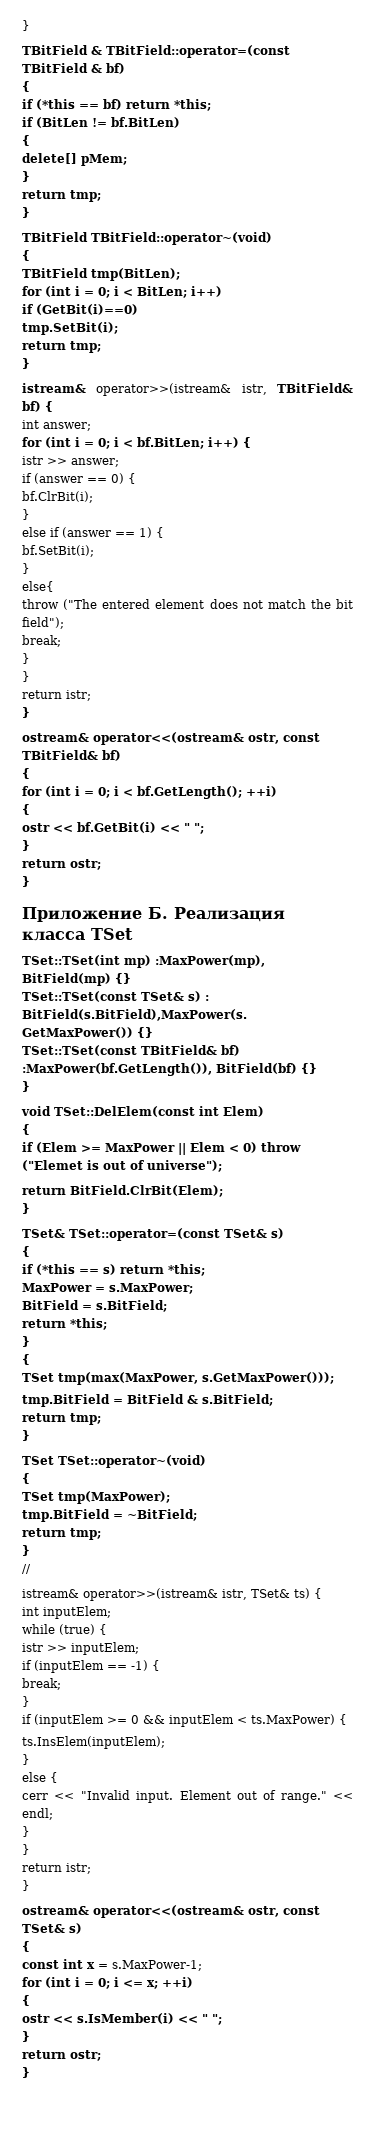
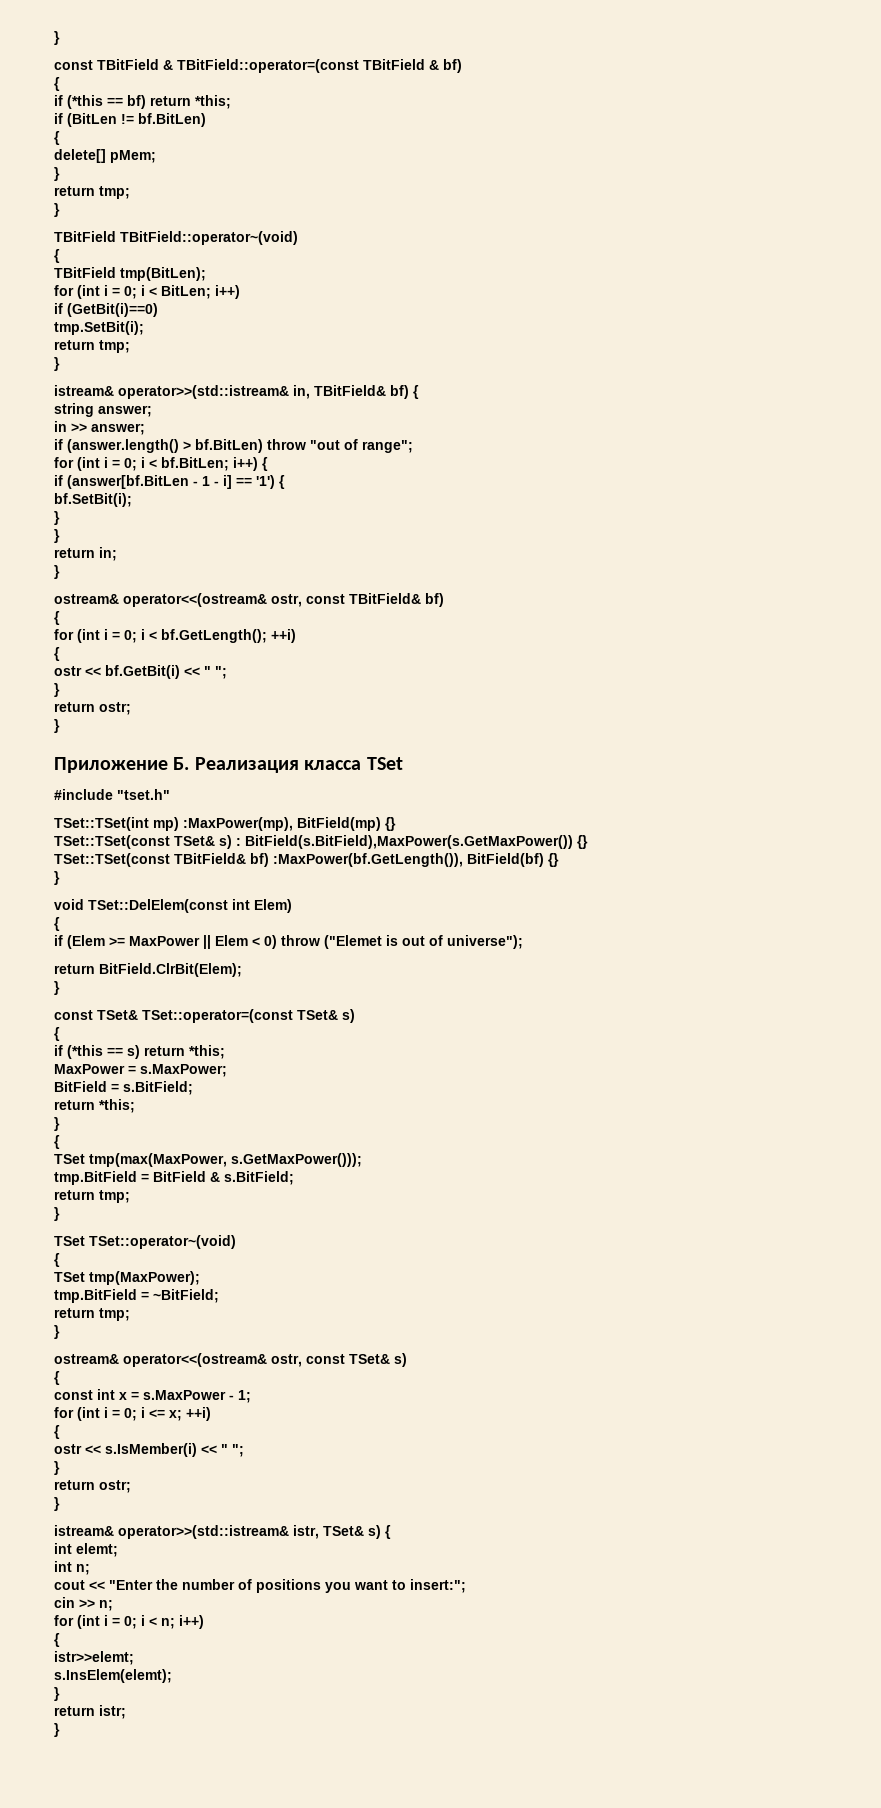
[22,20,30,31] } // -> [54,31,60,45] [54,60,93,70] } // const
[96,383,267,396] operator>>(istream& istr, -> [118,385,310,399] operator>>(std::istream& in,
[22,420,91,431] int answer; -> [54,403,152,417] [54,421,145,435] [54,439,413,453] string answer; // in >> answer; // if (answer.length() > bf.BitLen) throw "out of range";
[22,456,119,467] [22,473,136,484] [22,491,93,503] [22,509,30,520] [22,527,164,538] [22,545,94,557] [22,563,30,574] [22,581,54,592] [22,599,353,610] [22,617,64,629] [22,635,61,647] [22,653,30,664] [22,671,30,682] [22,690,91,701] istr >> answer; // if (answer == 0) { // bf.ClrBit(i); // } // else if (answer == 1) { // bf.SetBit(i); // } // else{ // throw ("The entered element does not match the bit field"); // break; // } // } // return istr; -> [54,475,285,489] [54,493,132,507] [54,511,60,525] [54,529,60,543] [54,547,117,561] if (answer[bf.BitLen - 1 - i] == '1') { // bf.SetBit(i); // } // } // return in;
(133, 934) none -> [54,789,170,800] // #include "tset.h"
(30, 1208) none -> [54,1010,93,1020] const
[22,1564,31,1574] [22,1588,322,1601] [22,1606,111,1619] [22,1624,107,1635] [22,1642,139,1655] [22,1660,160,1673] [22,1678,61,1690] [22,1696,30,1707] [22,1714,347,1727] [22,1736,165,1749] [22,1754,30,1765] [22,1772,58,1783] [22,1790,353,1803] [22,1808,53,1820] [22,1826,30,1837] [22,1844,30,1855] [22,1863,91,1874] [22,1880,30,1891] // // // istream& operator>>(istream& istr, TSet& ts) { // int inputElem; // while (true) { // istr >> inputElem; // if (inputElem == -1) { // break; // } // if (inputElem >= 0 && inputElem < ts.MaxPower) { // ts.InsElem(inputElem); // } // else { // cerr << "Invalid input. Element out of range." << endl; // } // } // return istr; // } -> (60, 1332) none
[112,1960,202,1971] s.MaxPower-1; -> [143,1390,251,1403] s.MaxPower - 1;
(30, 2072) none -> [54,1525,391,1539] [54,1543,118,1557] [54,1561,90,1575] [54,1579,466,1593] [54,1597,113,1611] [54,1615,204,1629] [54,1633,60,1647] [54,1651,134,1665] [54,1669,172,1683] [54,1687,60,1701] [54,1705,126,1719] [54,1723,60,1737] // istream& operator>>(std::istream& istr, TSet& s) { // int elemt; // int n; // cout << "Enter the number of positions you want to insert:"; // cin >> n; // for (int i = 0; i < n; i++) // { // istr>>elemt; // s.InsElem(elemt); // } // return istr; // }

